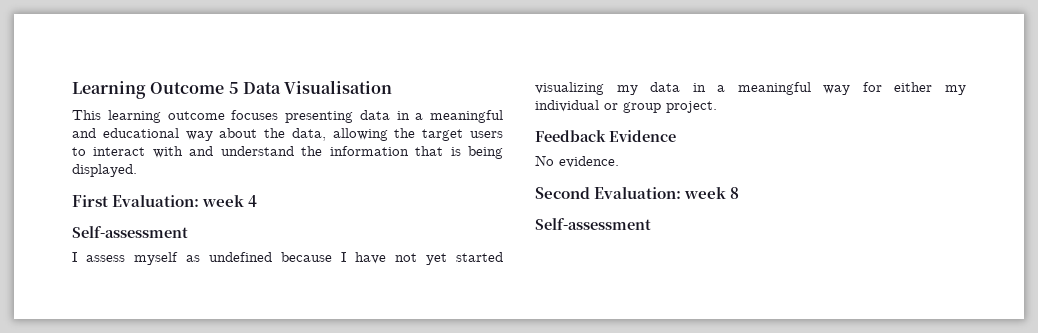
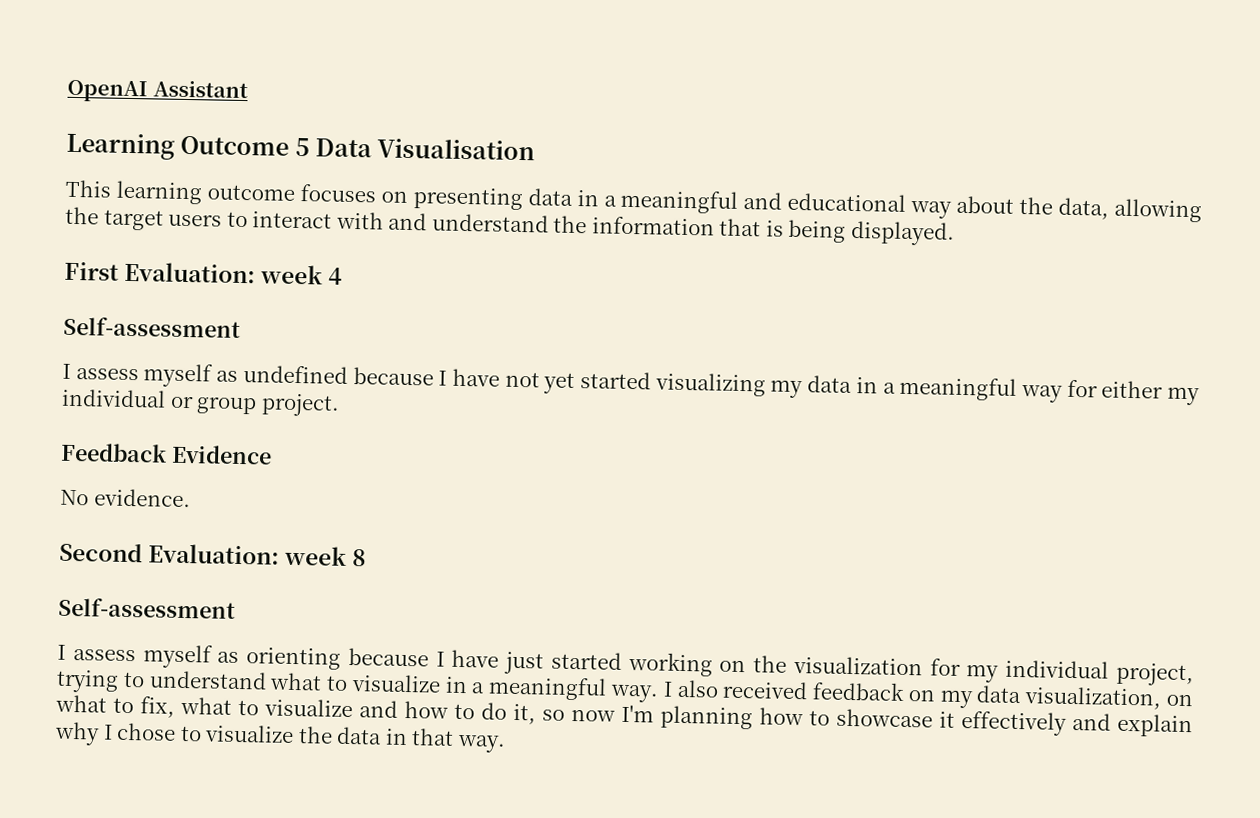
(72, 90) none -> [67,79,248,103] OpenAI Assistant //
(279, 115) none -> [380,190,408,203] on
(651, 224) none -> [57,644,1194,687] [56,669,1194,710] [55,694,1193,738] [54,721,506,753] // I assess myself as orienting because I have just started working on the visualization for my individual project, trying to understand what to visualize in a meaningful way. I also received feedback on my data visualization, on what to fix, what to visualize and how to do it, so now I'm planning how to showcase it effectively and explain why I chose to visualize the data in that way.

